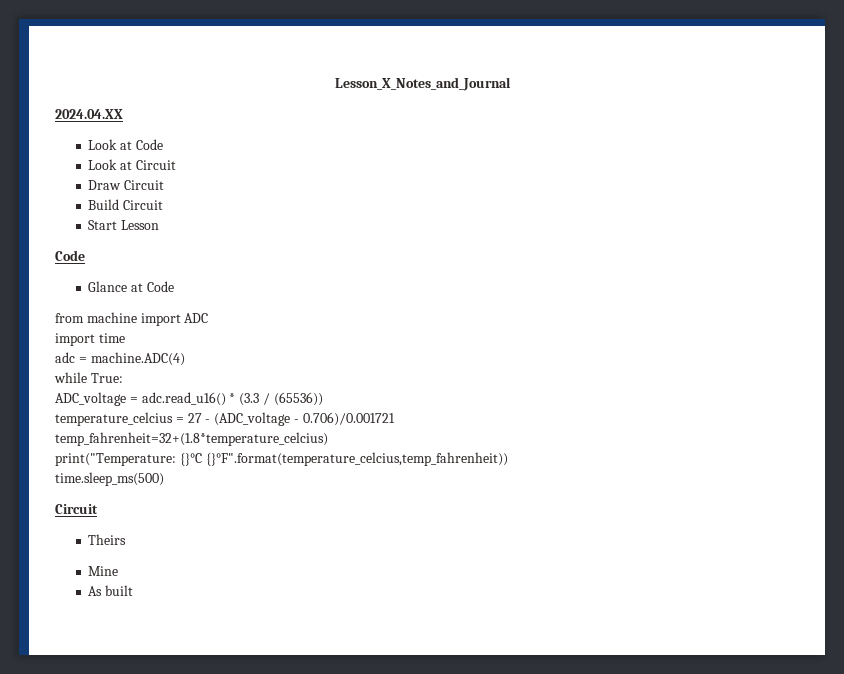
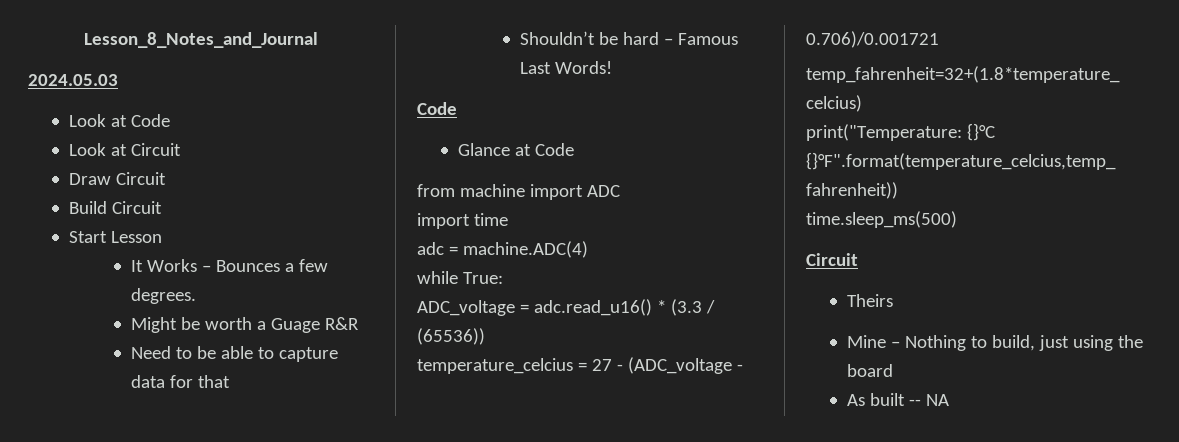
[334,77,511,91] [55,109,123,119] Lesson_X_Notes_and_Journal // 2024.04.XX -> [83,32,318,48] [28,74,118,86] Lesson_8_Notes_and_Journal // 2024.05.03
(160, 225) none -> [131,259,329,272] [131,288,197,304] [131,317,360,333] [131,346,339,362] [131,375,231,388] [520,31,739,45] [520,61,613,74] // It Works – Bounces a few degrees. // Might be worth a Guage R&R // Need to be able to capture data for that // Shouldn’t be hard – Famous Last Words!
(119, 571) none -> [891,335,1143,351] [847,364,894,377] – Nothing to build, just using the board
(134, 590) none -> [909,394,950,406] -- NA

